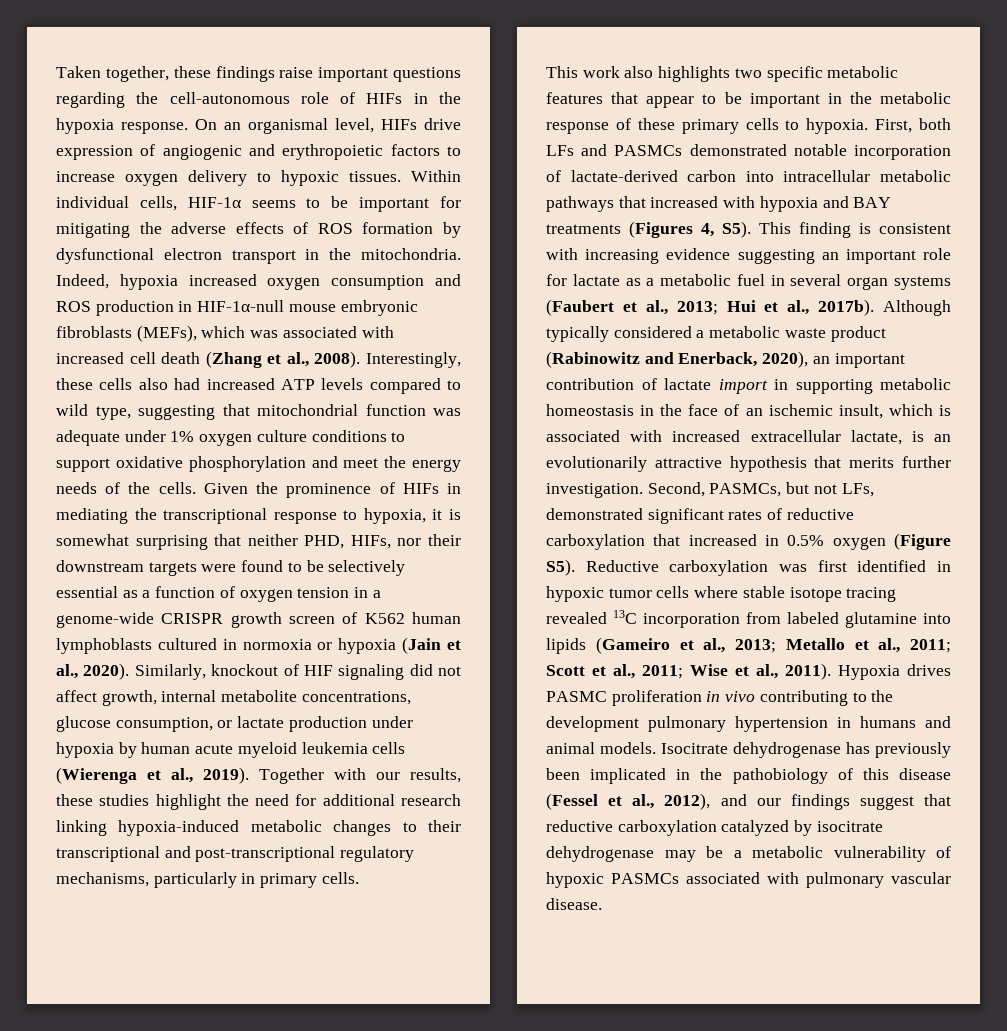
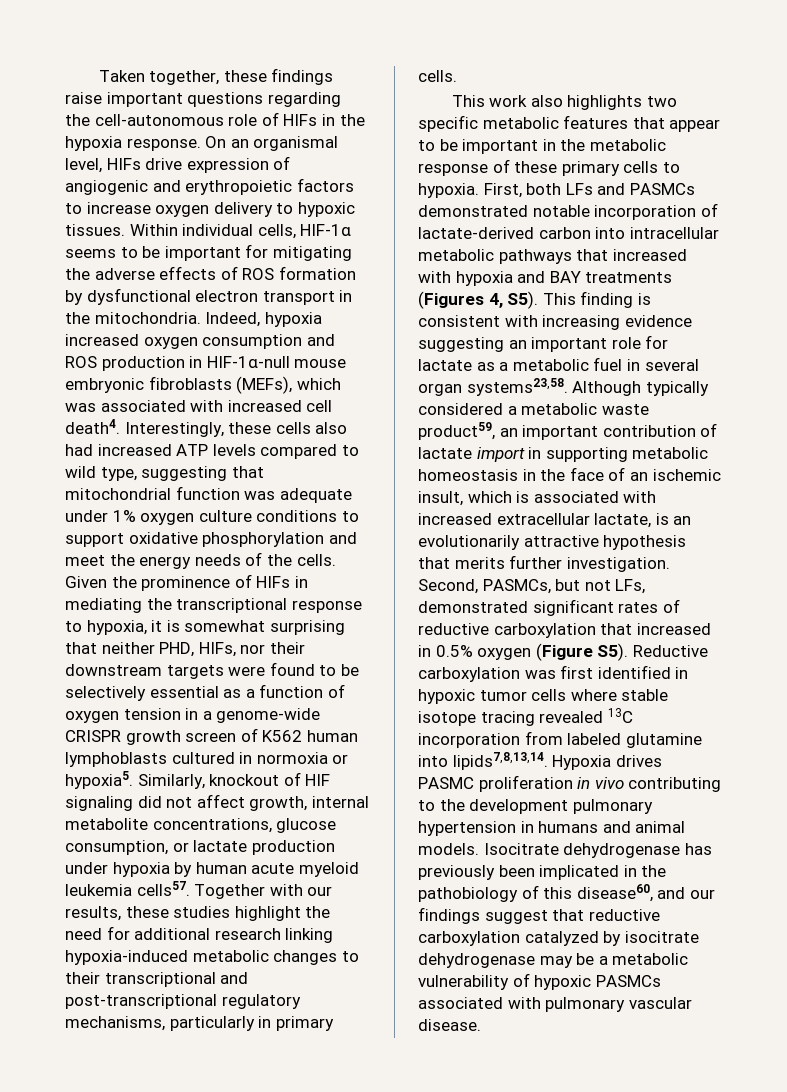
[161,351,361,368] death (Zhang et al., 2008). -> [65,419,120,434] death4.
[338,637,461,654] [56,663,130,680] hypoxia (Jain et al., 2020). -> [65,771,133,789] hypoxia5.
[372,742,406,754] [56,767,249,784] cells (Wierenga et al., 2019). -> [136,881,190,896] cells57.
[894,276,951,290] [546,299,875,316] systems (Faubert et al., 2013; Hui et al., 2017b). -> [466,378,568,396] systems23,58.
[830,326,886,342] [546,351,809,368] product (Rabinowitz and Enerback, 2020), -> [418,422,495,440] product59,
[546,637,951,654] [546,663,831,680] lipids (Gameiro et al., 2013; Metallo et al., 2011; Scott et al., 2011; Wise et al., 2011). -> [452,752,548,770] lipids7,8,13,14.
[899,768,951,780] [546,793,711,810] disease (Fessel et al., 2012), -> [576,884,653,902] disease60,

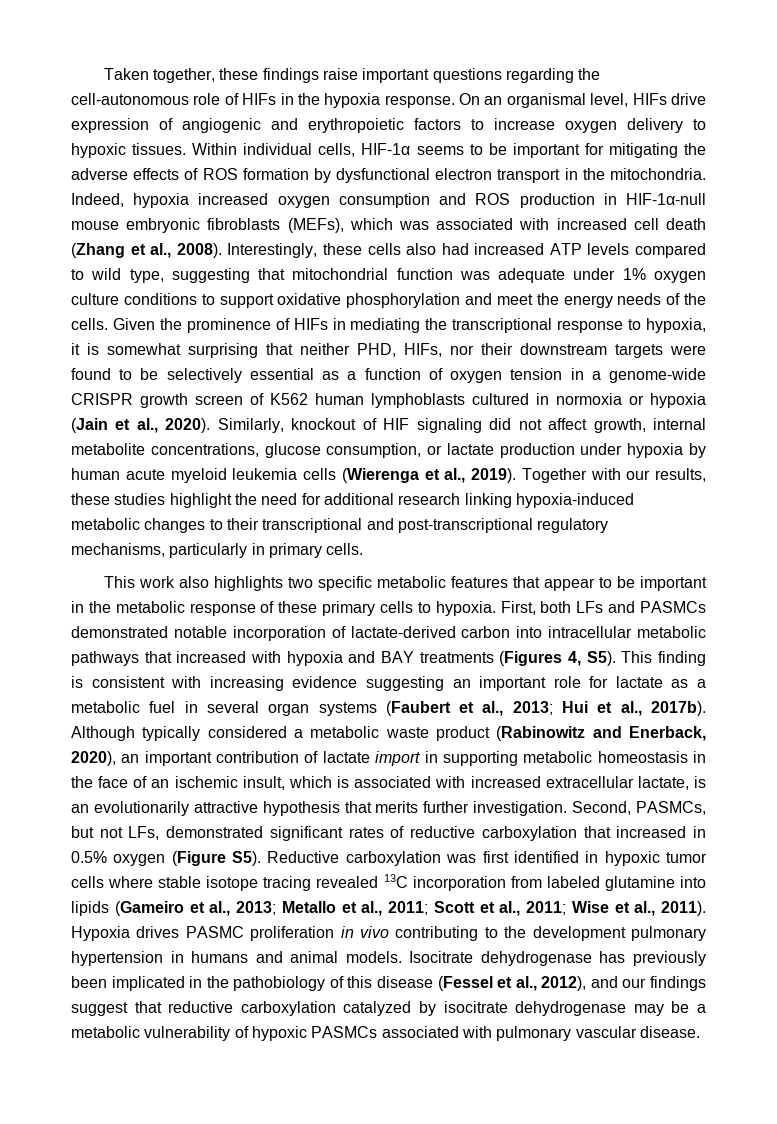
[65,419,120,434] death4. -> [666,218,706,230] [71,243,222,258] death (Zhang et al., 2008).
[65,771,133,789] hypoxia5. -> [650,393,706,408] [71,418,211,433] hypoxia (Jain et al., 2020).
[136,881,190,896] cells57. -> [303,468,516,483] cells (Wierenga et al., 2019).
[466,378,568,396] systems23,58. -> [318,701,706,716] systems (Faubert et al., 2013; Hui et al., 2017b).
[418,422,495,440] product59, -> [436,726,706,741] [71,751,116,766] product (Rabinowitz and Enerback, 2020),
[452,752,548,770] lipids7,8,13,14. -> [71,901,706,916] lipids (Gameiro et al., 2013; Metallo et al., 2011; Scott et al., 2011; Wise et al., 2011).
[576,884,653,902] disease60, -> [377,976,587,991] disease (Fessel et al., 2012),

